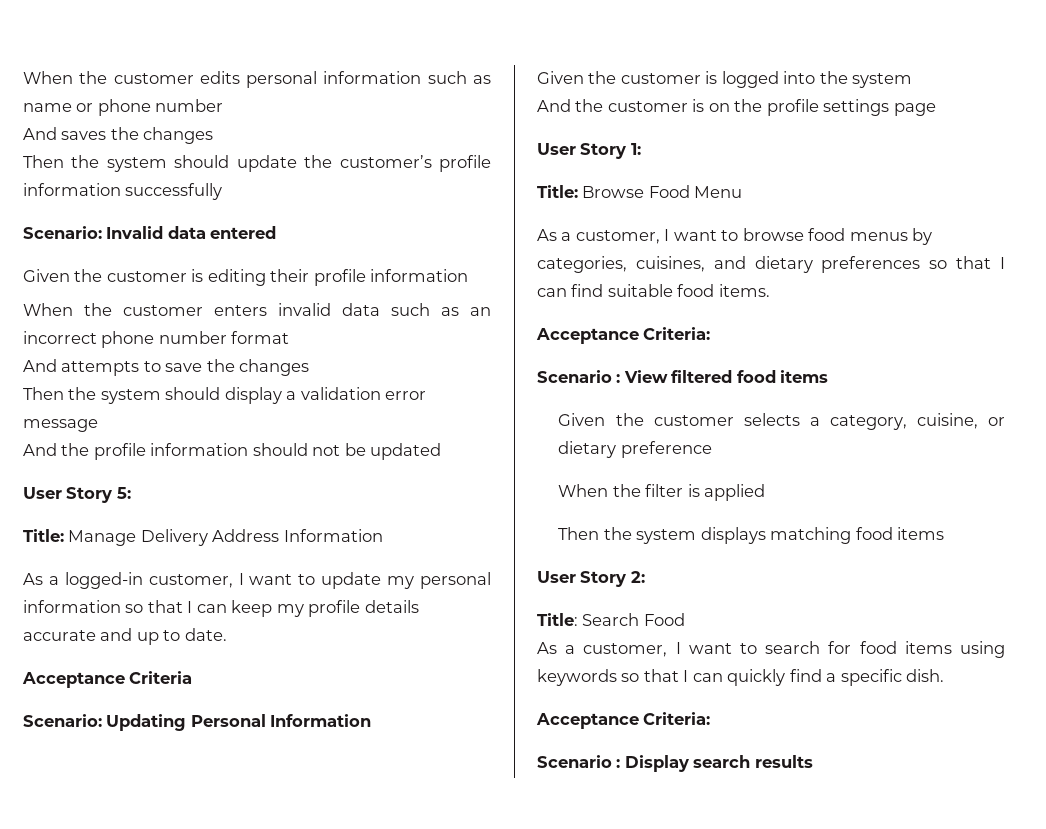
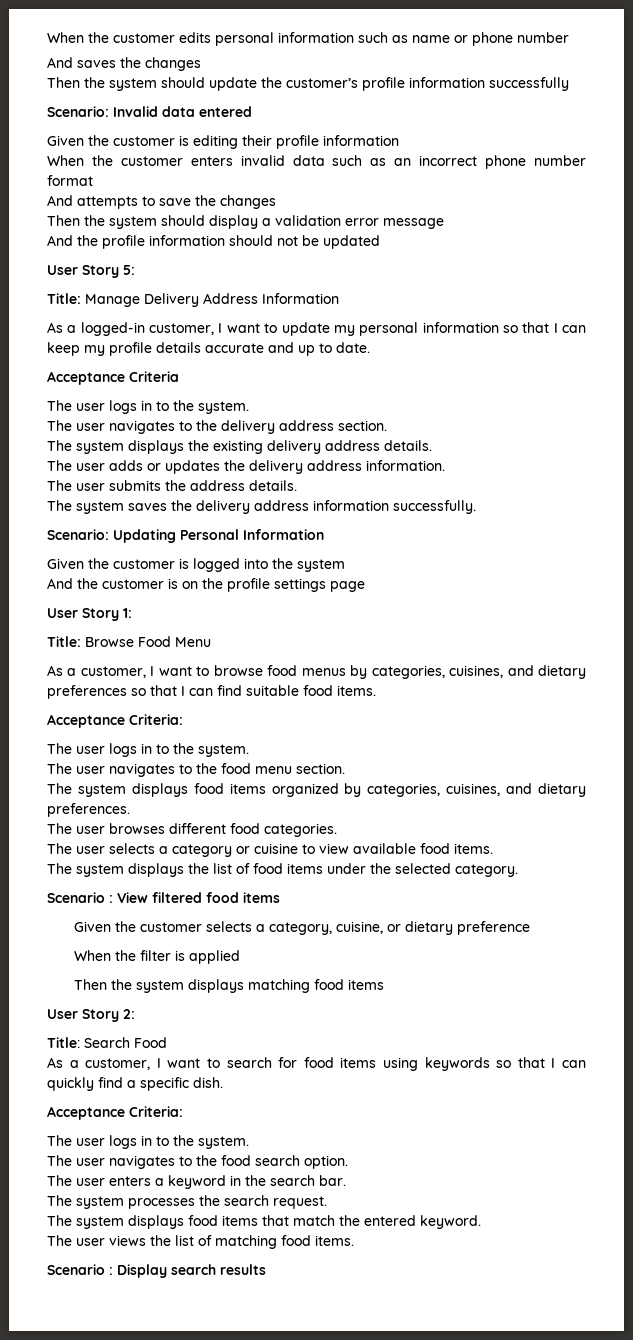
(193, 677) none -> [47,400,249,414] [47,420,387,434] [47,440,432,454] [47,460,445,474] [47,480,297,491] [47,500,476,514] // The user logs in to the system. // The user navigates to the delivery address section. // The system displays the existing delivery address details. // The user adds or updates the delivery address information. // The user submits the address details. // The system saves the delivery address information successfully.
(711, 333) none -> [47,743,249,757] [47,763,345,777] [47,783,586,797] [47,803,130,817] [47,823,337,837] [47,843,493,857] [47,863,518,877] // The user logs in to the system. // The user navigates to the food menu section. // The system displays food items organized by categories, cuisines, and dietary preferences. // The user browses different food categories. // The user selects a category or cuisine to view available food items. // The system displays the list of food items under the selected category.
(711, 718) none -> [47,1135,249,1149] [47,1155,348,1169] [47,1175,346,1189] [47,1195,327,1209] [47,1215,481,1229] [47,1235,354,1249] // The user logs in to the system. // The user navigates to the food search option. // The user enters a keyword in the search bar. // The system processes the search request. // The system displays food items that match the entered keyword. // The user views the list of matching food items.

